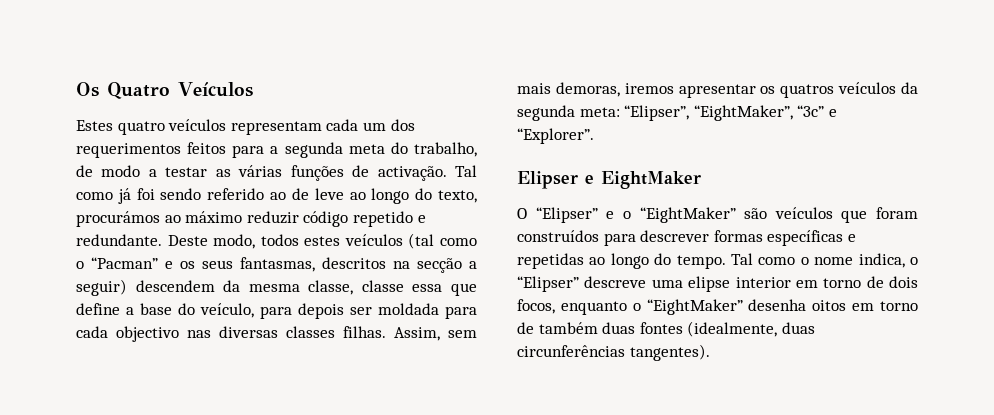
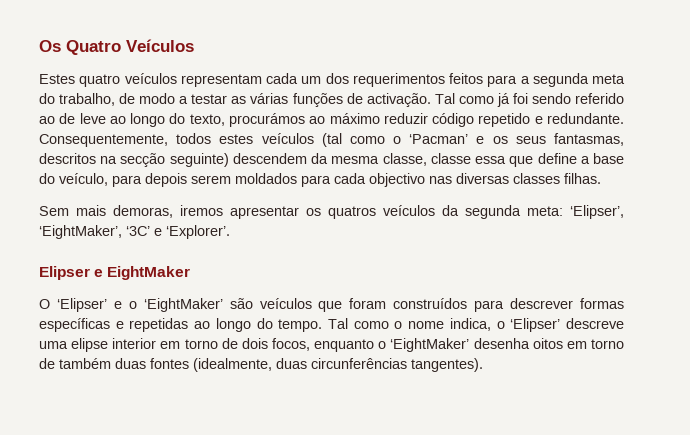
[167,234,256,249] Deste modo, -> [39,134,168,147] Consequentemente,
[91,257,158,269] “Pacman” -> [409,134,469,144] ‘Pacman’
[469,261,477,269] [76,279,127,296] a seguir) -> [169,153,229,167] seguinte)
[350,303,439,315] ser moldada -> [191,173,297,184] serem moldados
[394,327,477,341] Assim, sem -> [39,206,69,216] // Sem
[624,105,837,121] [517,128,594,144] “Elipser”, “EightMaker”, “3c” e “Explorer”. -> [570,205,624,219] [39,225,230,239] ‘Elipser’, ‘EightMaker’, ‘3C’ e ‘Explorer’.
[535,207,598,223] “Elipser” -> [56,298,107,312] ‘Elipser’
[639,207,736,223] “EightMaker” -> [143,298,223,312] ‘EightMaker’
[517,276,579,292] “Elipser” -> [510,318,561,332] ‘Elipser’
[646,299,743,315] “EightMaker” -> [390,338,470,352] ‘EightMaker’

